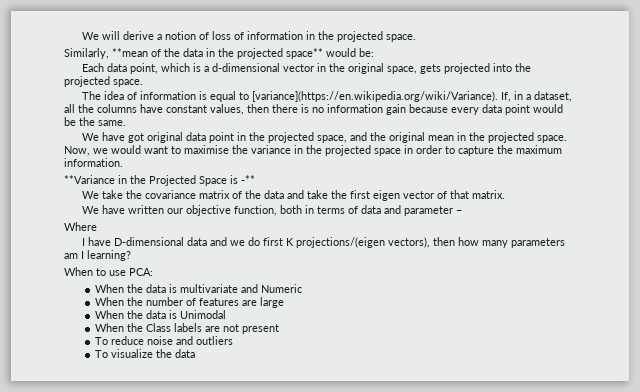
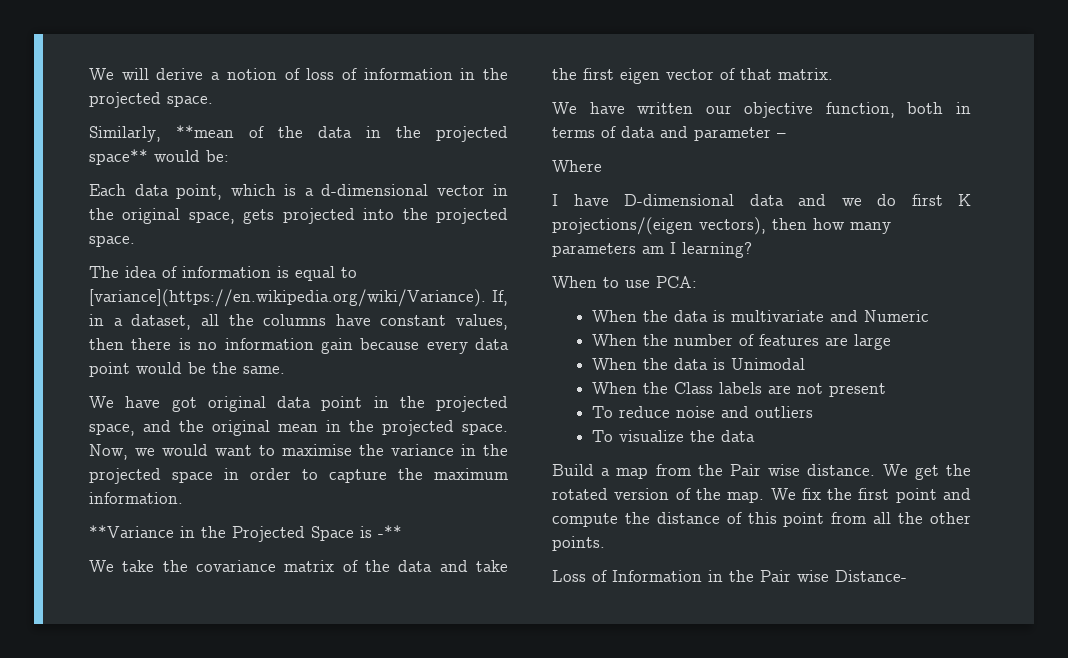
(196, 353) none -> [552,464,971,480] [552,488,972,503] [552,512,972,527] [552,536,605,551] [552,570,907,582] // Build a map from the Pair wise distance. We get the rotated version of the map. We fix the first point and compute the distance of this point from all the other points. // Loss of Information in the Pair wise Distance-

